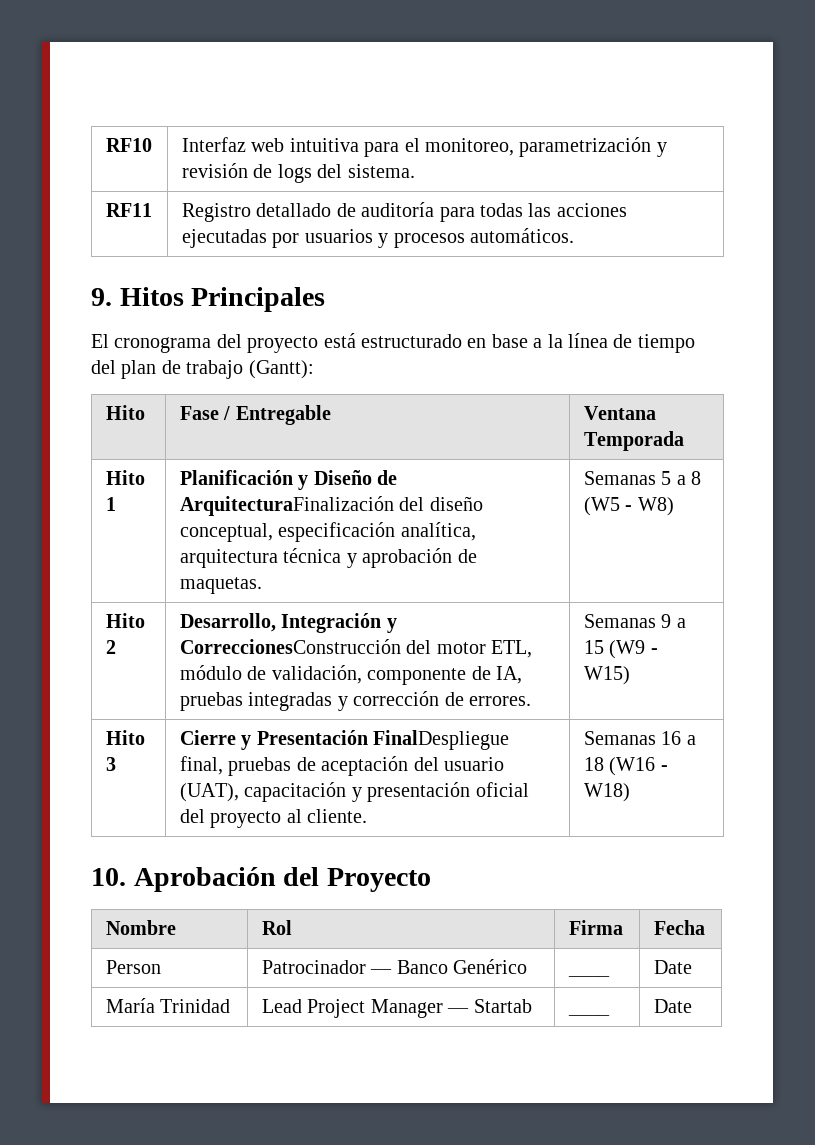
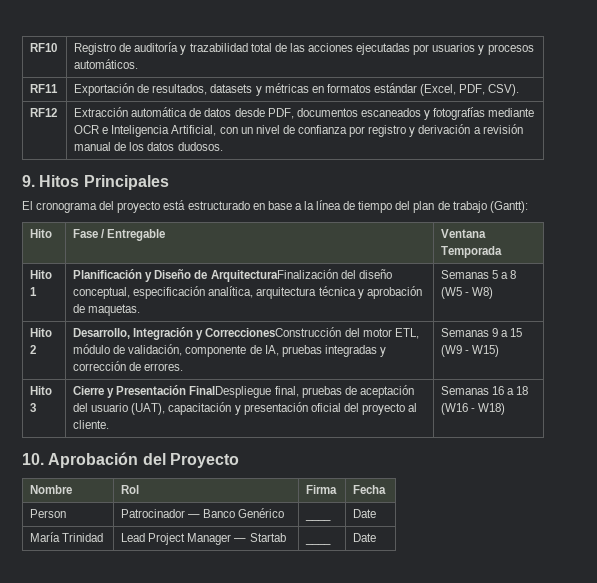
[181,137,667,157] [181,163,415,183] [105,203,152,217] | Interfaz web intuitiva para el monitoreo, parametrización y revisión de logs del sistema. // RF11 -> (58, 47) none
[256,203,332,217] detallado -> (117, 49) none
[439,203,523,222] para todas -> [180,43,287,55] y trazabilidad total de
(574, 235) none -> [30,84,59,93] [74,83,520,96] [30,108,58,117] [74,107,535,120] [74,124,523,137] [74,142,223,151] // RF11 | Exportación de resultados, datasets y métricas en formatos estándar (Excel, PDF, CSV). // RF12 | Extracción automática de datos desde PDF, documentos escaneados y fotografías mediante OCR e Inteligencia Artificial, con un nivel de confianza por registro y derivación a revisión manual de los datos dudosos.

